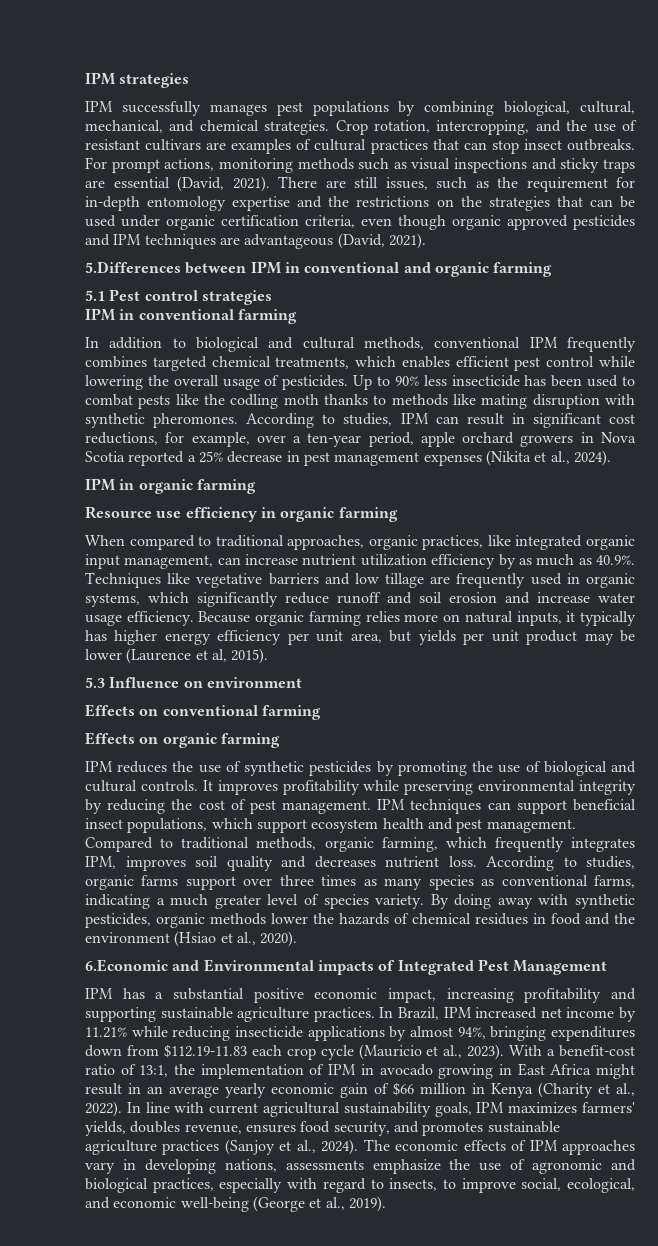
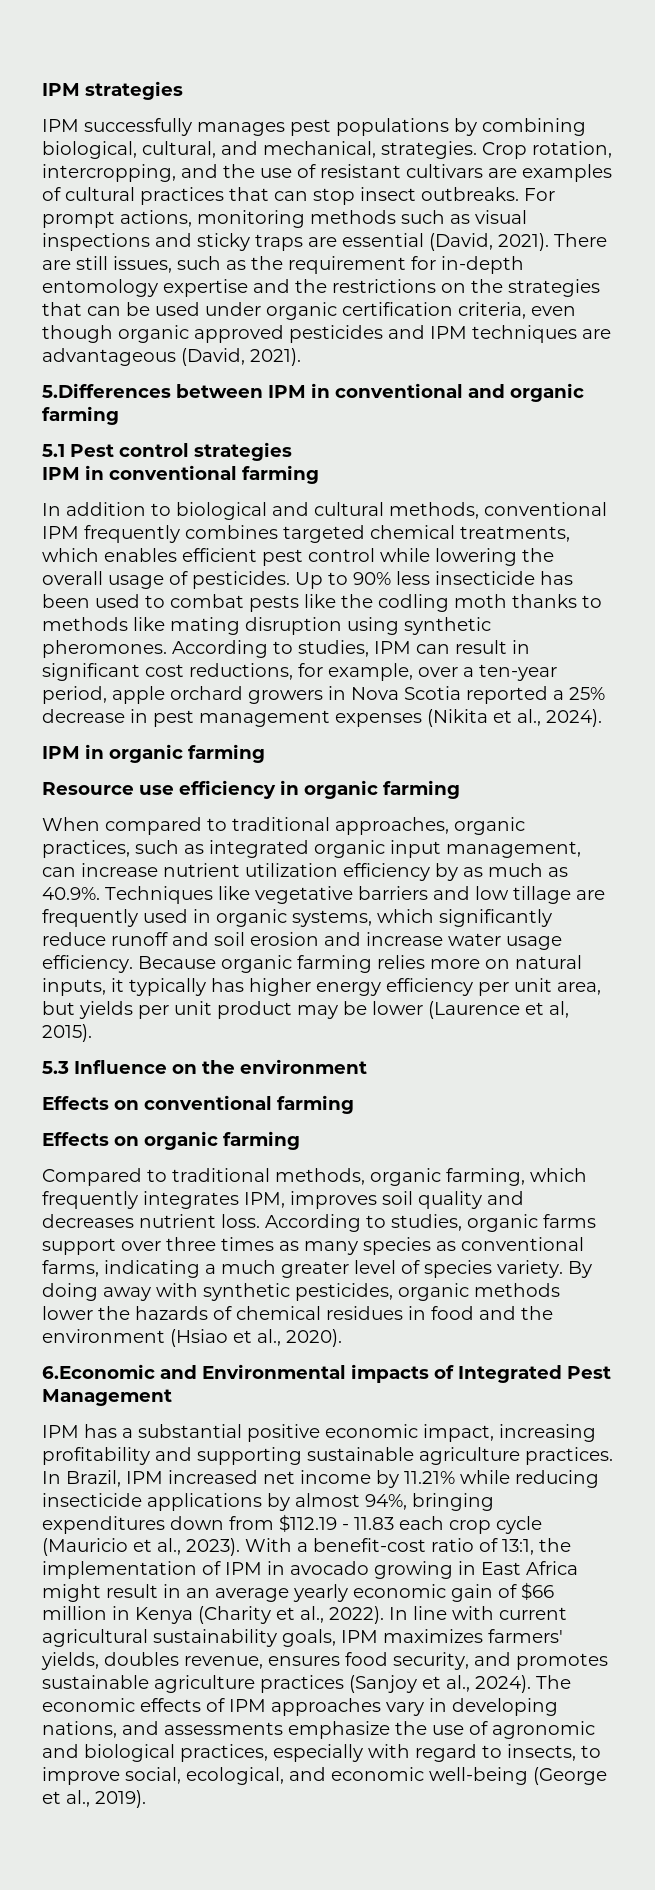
[85,120,259,133] mechanical, and chemical -> [221,141,376,158] and mechanical,
[604,394,635,405] with -> [347,617,399,635] using
[487,535,511,546] like -> [135,840,204,854] such as
(203, 684) none -> [202,1060,235,1074] the
[85,761,636,776] [85,780,636,795] [85,799,636,814] [85,818,576,833] IPM reduces the use of synthetic pesticides by promoting the use of biological and cultural controls. It improves profitability while preserving environmental integrity by reducing the cost of pest management. IPM techniques can support beneficial insect populations, which support ecosystem health and pest management. -> (300, 1140) none
[163,1044,247,1058] $112.19-11.83 -> [279,1514,394,1532] $112.19 - 11.83
(277, 1165) none -> [122,1721,159,1735] and

